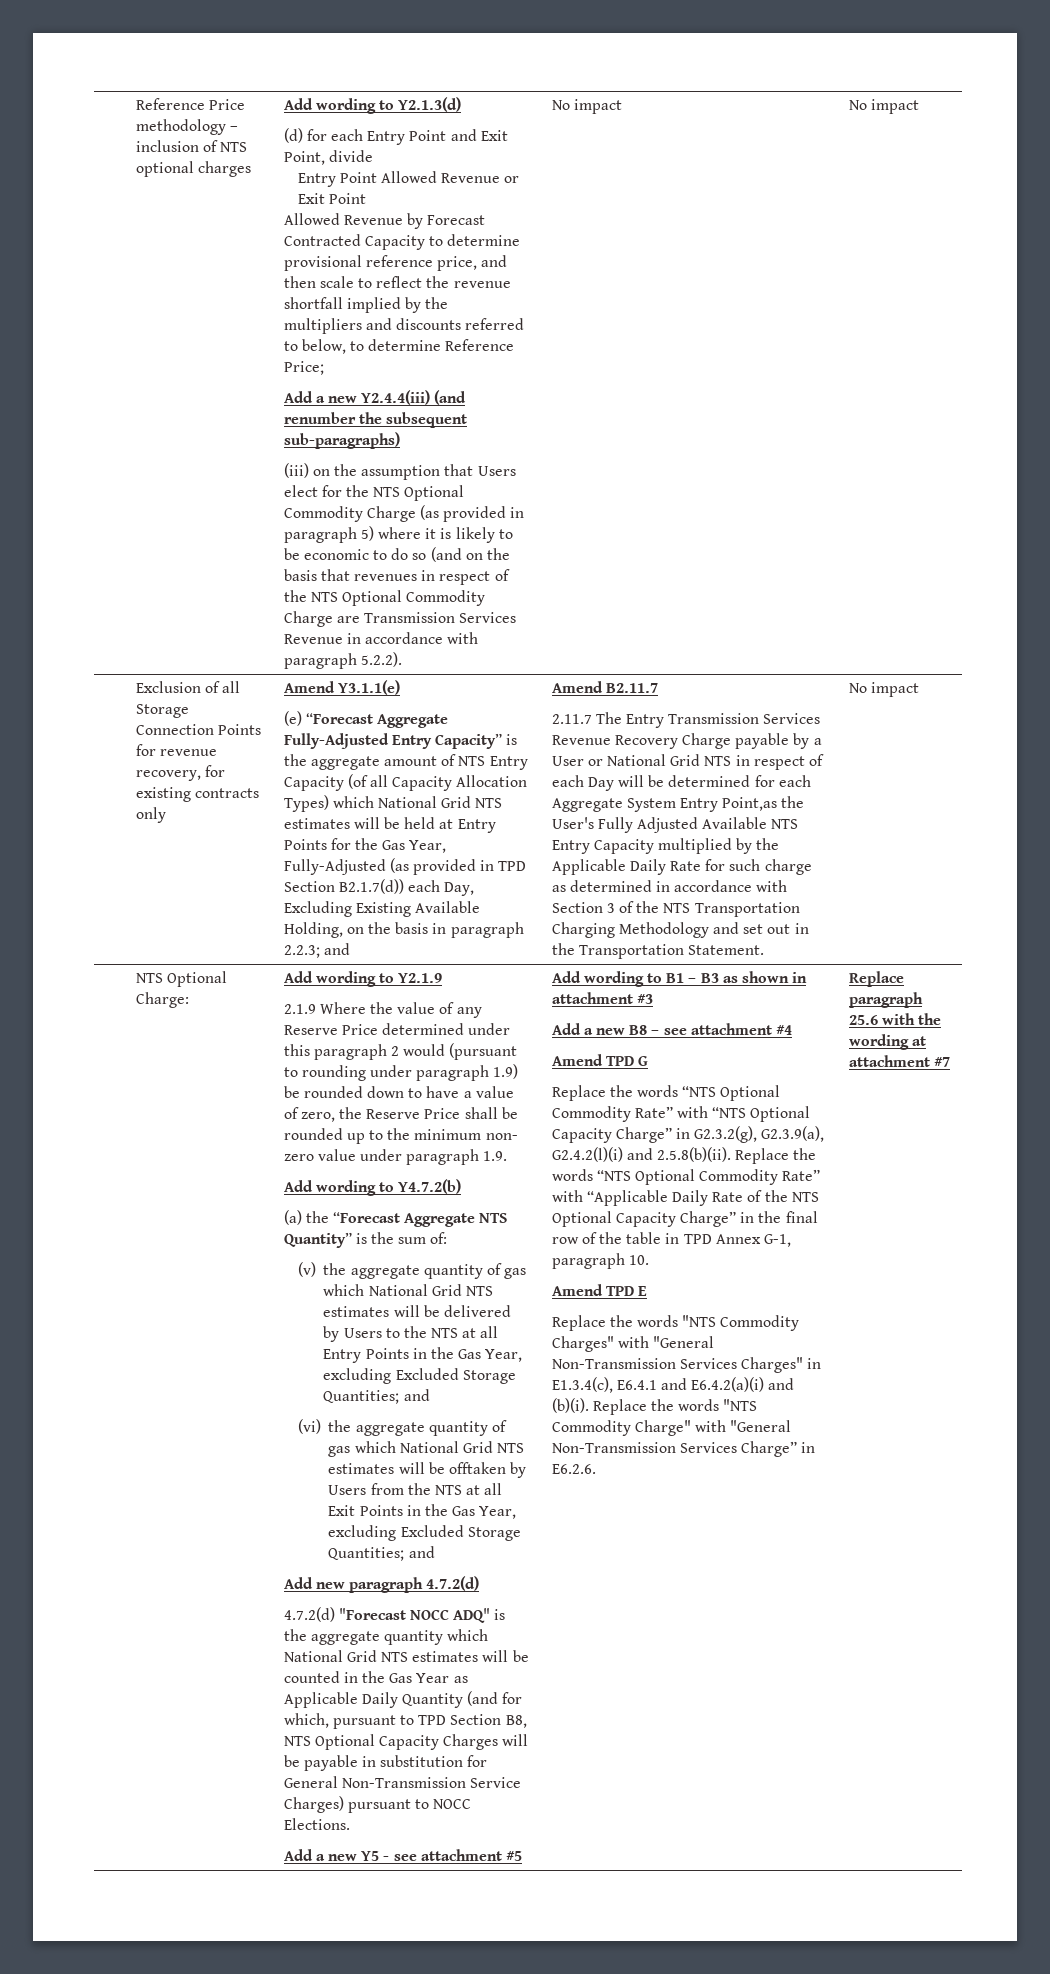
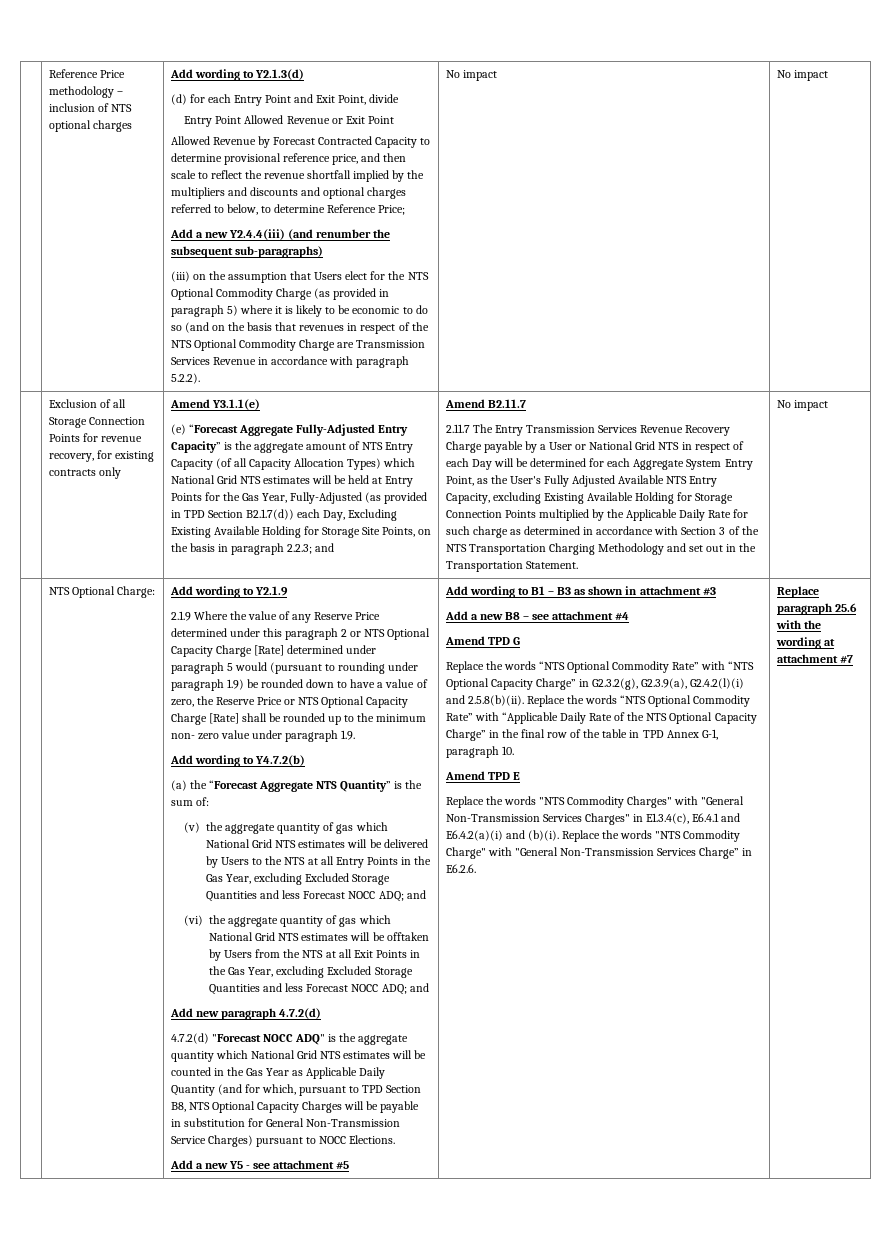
(461, 324) none -> [300,187,407,199] and optional charges
[283,922,343,938] Holding, -> [261,526,416,538] Holding for Storage Site Points,
[722,797,778,811] Point,as -> [445,476,488,486] Point, as
[593,839,654,854] Capacity -> [445,492,734,504] [445,510,536,518] Capacity, excluding Existing Available Holding for Storage Connection Points
(399, 1051) none -> [350,628,431,640] [170,645,377,657] [170,662,233,674] or NTS Optional Capacity Charge [Rate] determined under paragraph 5
(461, 1113) none -> [284,696,409,708] [170,713,239,725] or NTS Optional Capacity Charge [Rate]
[323,1390,400,1404] Quantities; -> [205,890,404,902] Quantities and less Forecast NOCC ADQ;
[328,1547,405,1561] Quantities; -> [208,983,407,995] Quantities and less Forecast NOCC ADQ;

